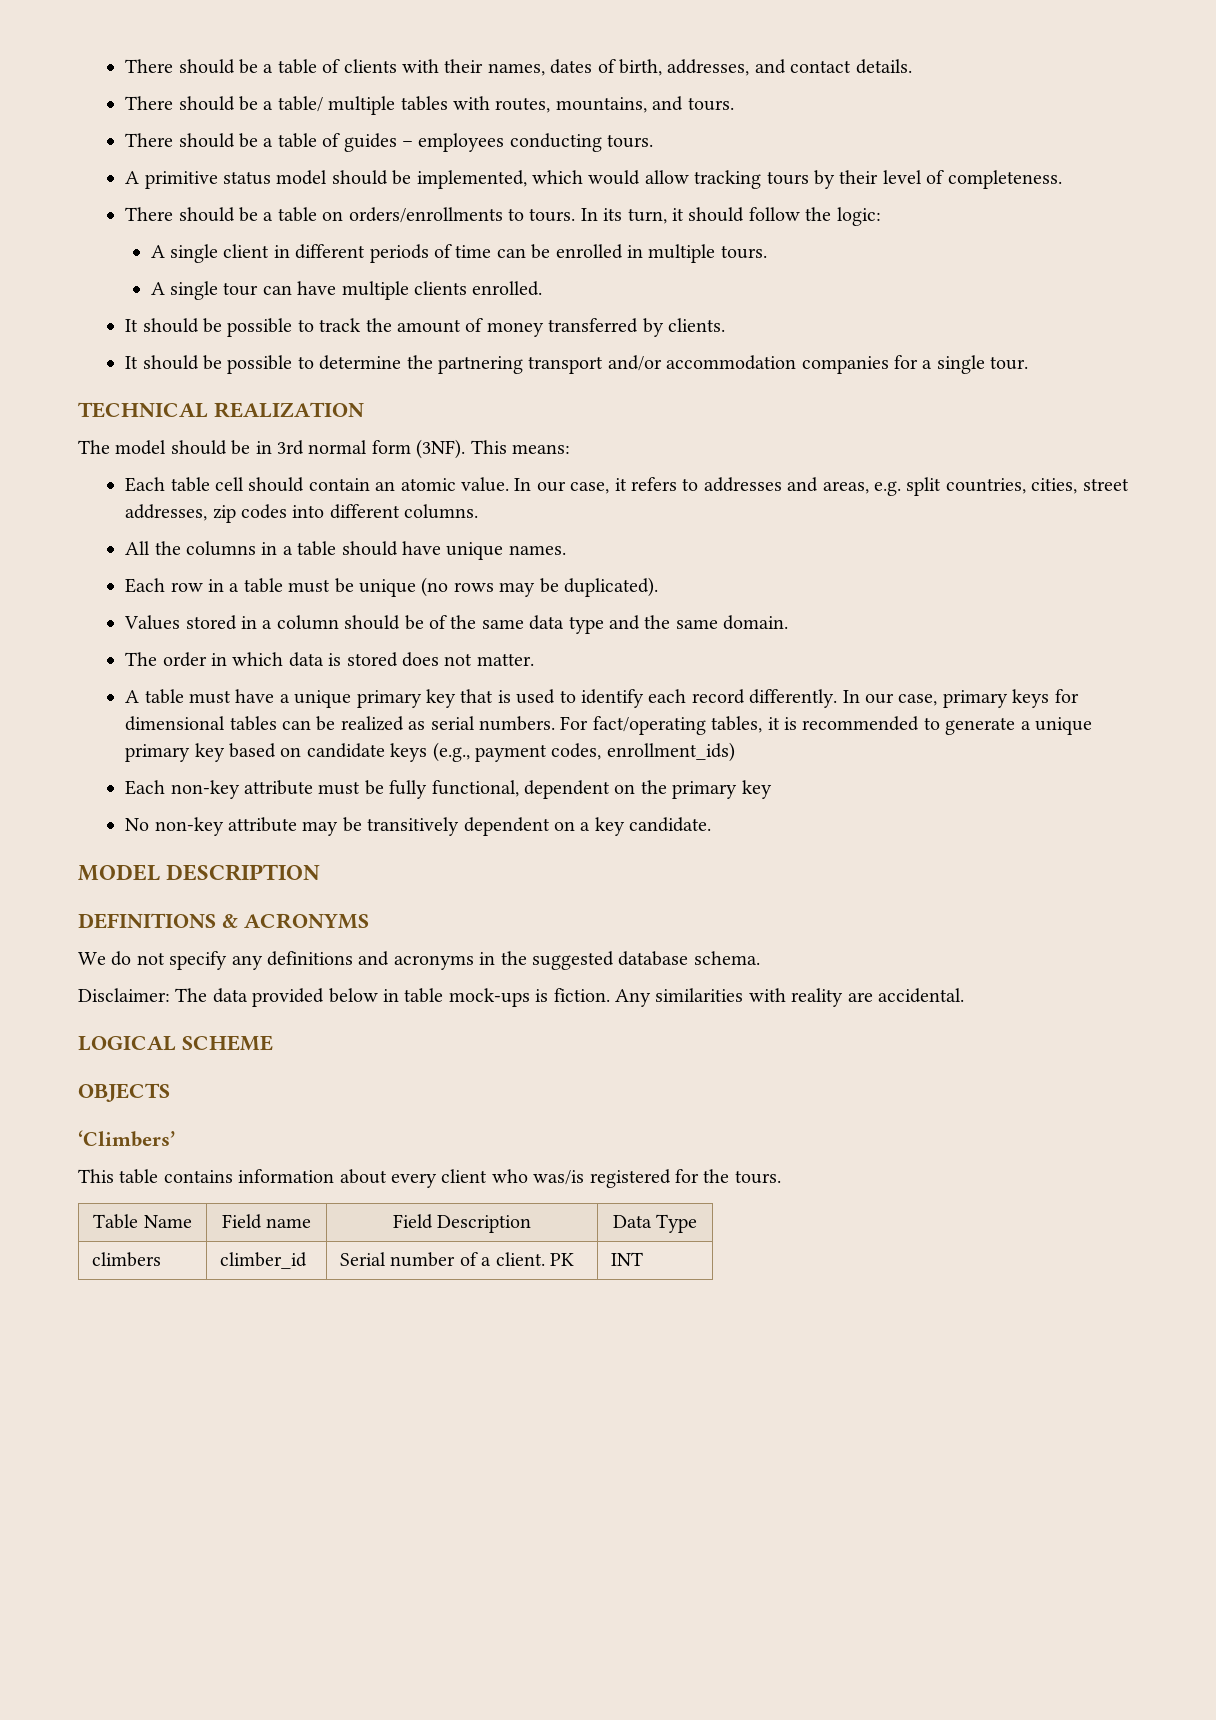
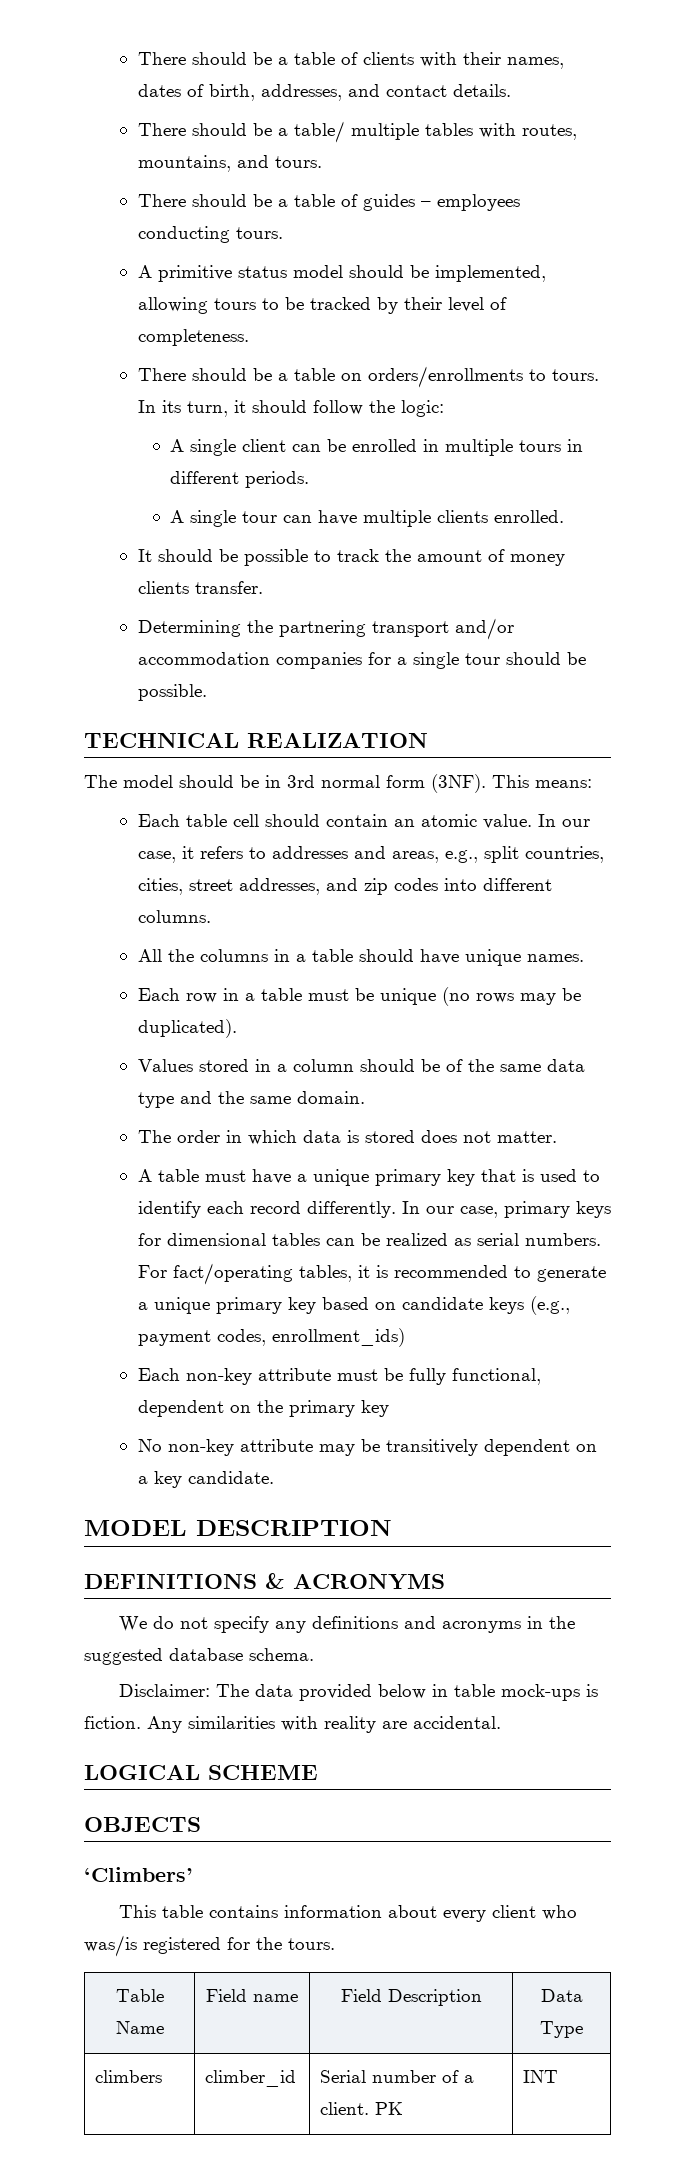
[532,170,809,189] which would allow tracking tours -> [137,297,371,314] allowing tours to be tracked
[273,244,492,263] in different periods of time -> (287, 445) none
[720,245,767,259] tours. -> [519,439,584,452] [170,471,310,488] tours in different periods.
[548,318,726,337] [125,355,402,374] transferred by clients. // It should be possible to determine -> [137,581,263,594] [137,620,241,637] clients transfer. // Determining
[990,356,1029,370] tour. -> [464,652,586,665] [137,684,207,701] tour should be possible.
[874,481,902,496] e.g. -> [444,850,478,863] e.g.,
(208, 512) none -> [325,878,358,891] and

